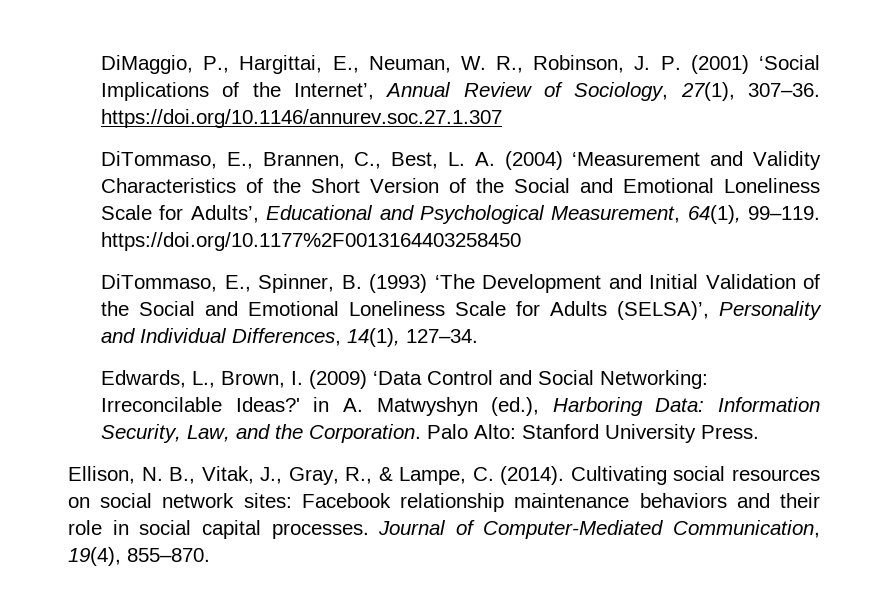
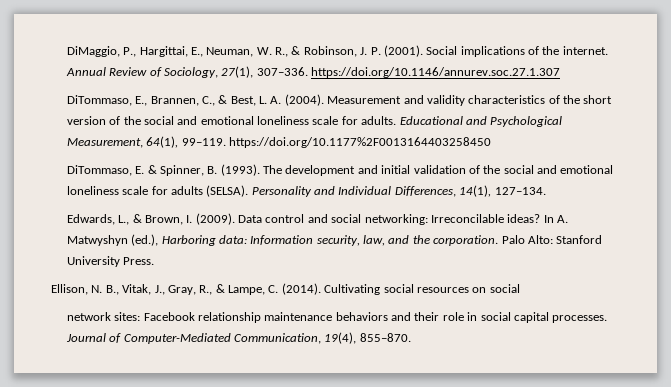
(524, 64) none -> [291,46,301,55] &
[690,55,821,74] [101,82,375,101] (2001) ‘Social Implications of the Internet’, -> [383,45,608,57] (2001). Social implications of the internet.
[747,83,820,97] 307–36. -> [256,67,308,76] 307–336.
(382, 160) none -> [218,95,228,104] &
[504,151,821,170] [101,178,820,193] [101,205,259,223] (2004) ‘Measurement and Validity Characteristics of the Short Version of the Social and Emotional Loneliness Scale for Adults’, -> [284,94,613,106] [66,116,397,125] (2004). Measurement and validity characteristics of the short version of the social and emotional loneliness scale for adults.
[224,274,821,293] [101,301,710,320] E., Spinner, B. (1993) ‘The Development and Initial Validation of the Social and Emotional Loneliness Scale for Adults (SELSA)’, -> [135,164,614,176] [66,185,249,197] E. & Spinner, B. (1993). The development and initial validation of the social and emotional loneliness scale for adults (SELSA).
[406,329,479,343] 127–34. -> [494,187,546,195] 127–134.
(216, 379) none -> [132,214,142,223] &
[309,370,709,389] [101,397,820,416] [101,424,231,443] (2009) ‘Data Control and Social Networking: Irreconcilable Ideas?' in A. Matwyshyn (ed.), Harboring Data: Information Security, Law, -> [195,213,569,225] [66,234,386,246] (2009). Data control and social networking: Irreconcilable ideas? In A. Matwyshyn (ed.), Harboring data: Information security, law,
[309,424,422,443] Corporation. -> [433,235,499,246] corporation.
(153, 500) none -> (520, 288) //

